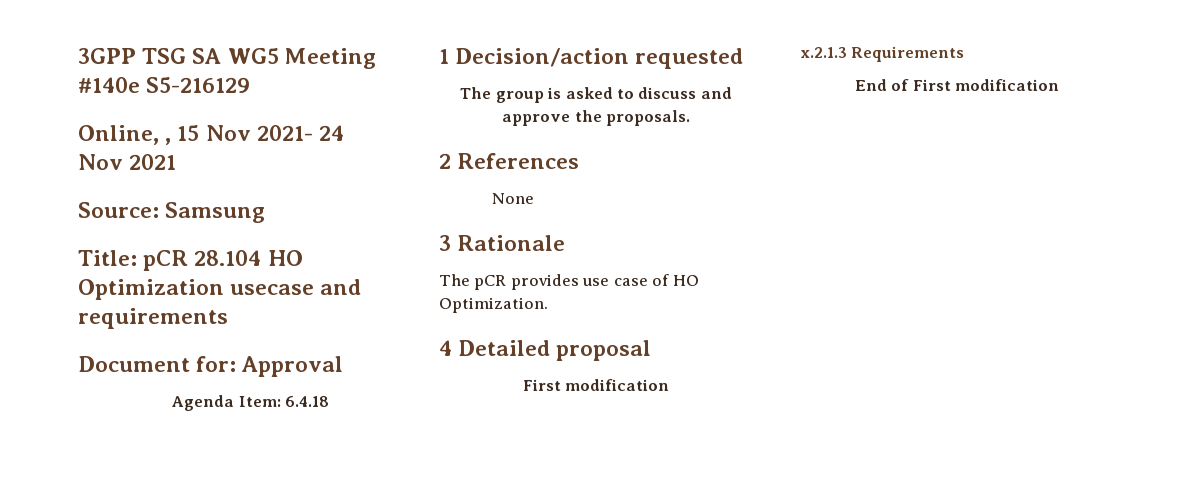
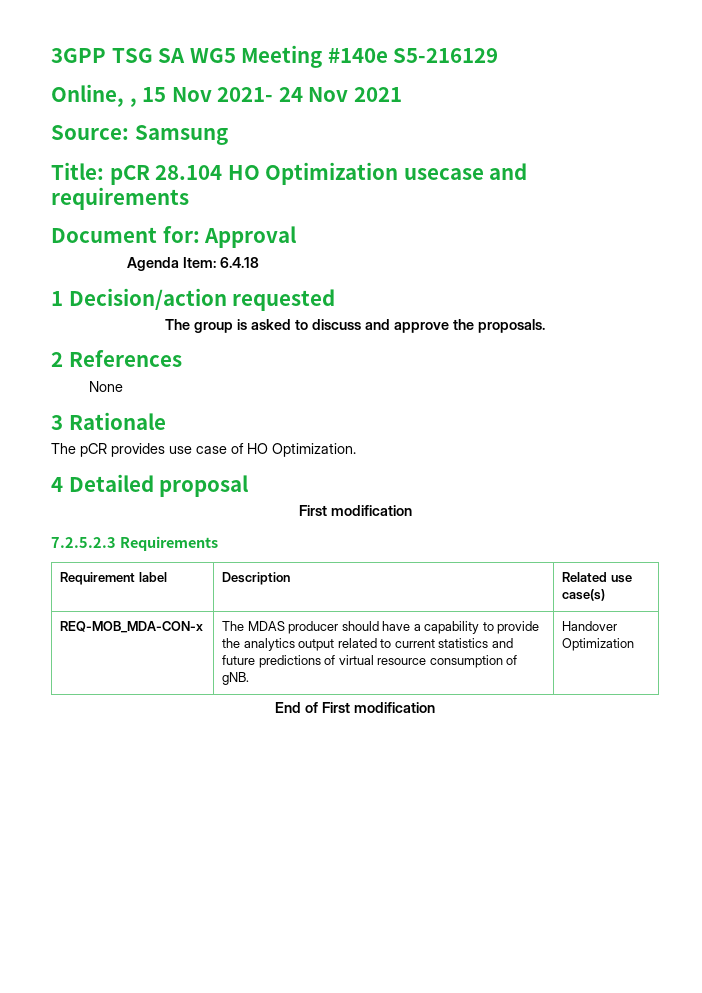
[800,47,847,58] x.2.1.3 -> [51,537,116,548] 7.2.5.2.3
(965, 54) none -> [60,572,167,585] [222,572,291,585] [562,572,632,583] [562,589,606,601] [60,621,204,633] [222,621,540,634] [222,638,513,651] [222,655,518,668] [222,672,250,685] [562,621,618,631] [562,638,635,651] // Requirement label | Description | Related use case(s) // REQ-MOB_MDA-CON-x | The MDAS producer should have a capability to provide the analytics output related to current statistics and future predictions of virtual resource consumption of gNB. | Handover Optimization

